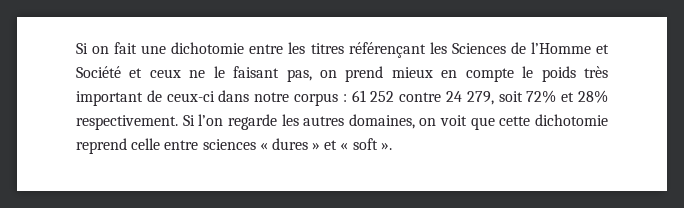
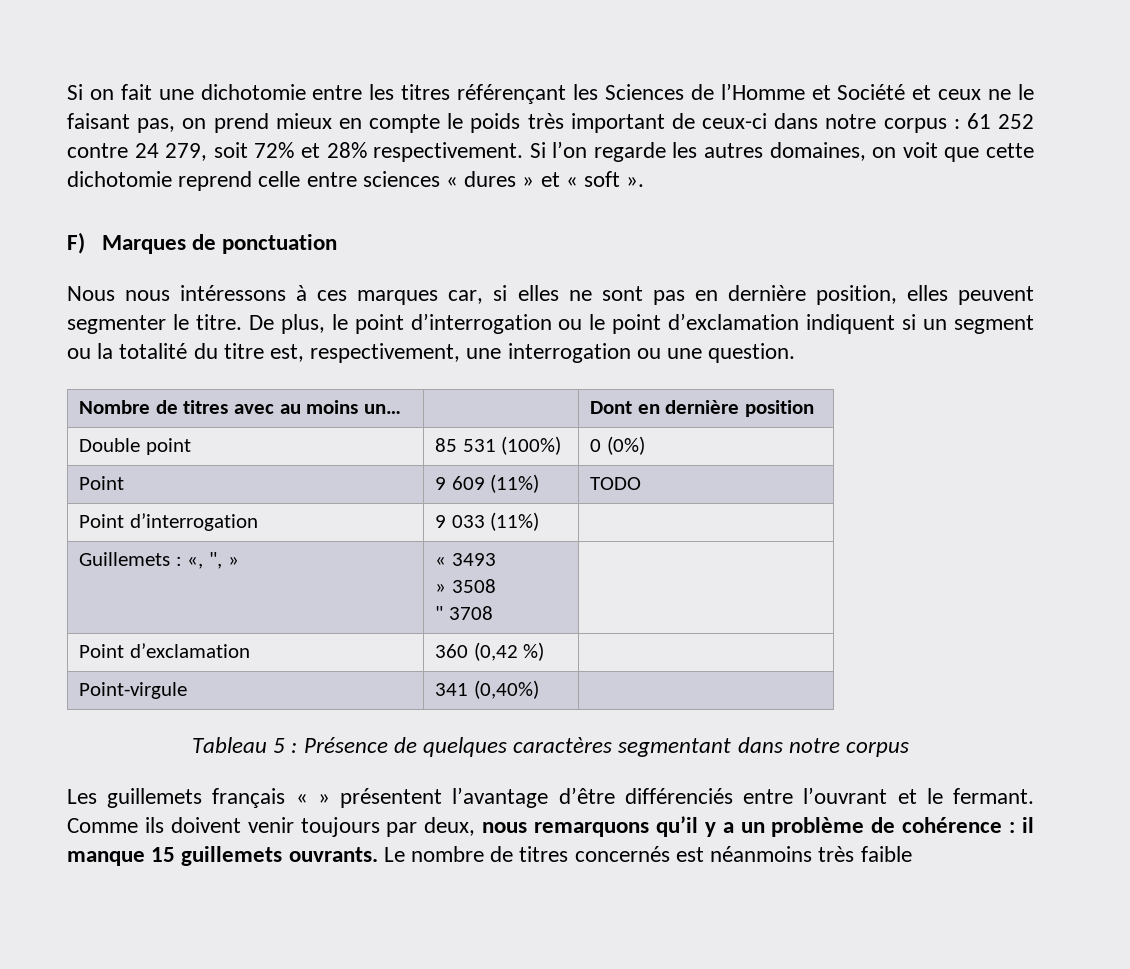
(392, 146) none -> [67,232,338,254] [67,285,1034,305] [67,313,1034,334] [67,343,796,363] [79,400,401,414] [590,400,814,417] [79,438,191,455] [435,436,562,455] [590,436,645,455] [79,476,125,490] [435,474,540,493] [590,477,642,490] [79,513,258,531] [435,512,540,531] [79,552,239,569] [435,553,496,566] [435,579,496,593] [435,606,493,620] [79,643,250,658] [435,642,545,661] [79,682,188,699] [435,680,539,699] [191,737,910,757] [67,787,1035,808] [67,816,1034,837] [67,846,912,866] // F) Marques de ponctuation // Nous nous intéressons à ces marques car, si elles ne sont pas en dernière position, elles peuvent segmenter le titre. De plus, le point d’interrogation ou le point d’exclamation indiquent si un segment ou la totalité du titre est, respectivement, une interrogation ou une question. // Nombre de titres avec au moins un… | | Dont en dernière position // Double point | 85 531 (100%) | 0 (0%) // Point | 9 609 (11%) | TODO // Point d’interrogation | 9 033 (11%) | // Guillemets : «, ", » | « 3493 // » 3508 // " 3708 | // Point d’exclamation | 360 (0,42 %) | // Point-virgule | 341 (0,40%) | // Tableau 5 : Présence de quelques caractères segmentant dans notre corpus // Les guillemets français « » présentent l’avantage d’être différenciés entre l’ouvrant et le fermant. Comme ils doivent venir toujours par deux, nous remarquons qu’il y a un problème de cohérence : il manque 15 guillemets ouvrants. Le nombre de titres concernés est néanmoins très faible

